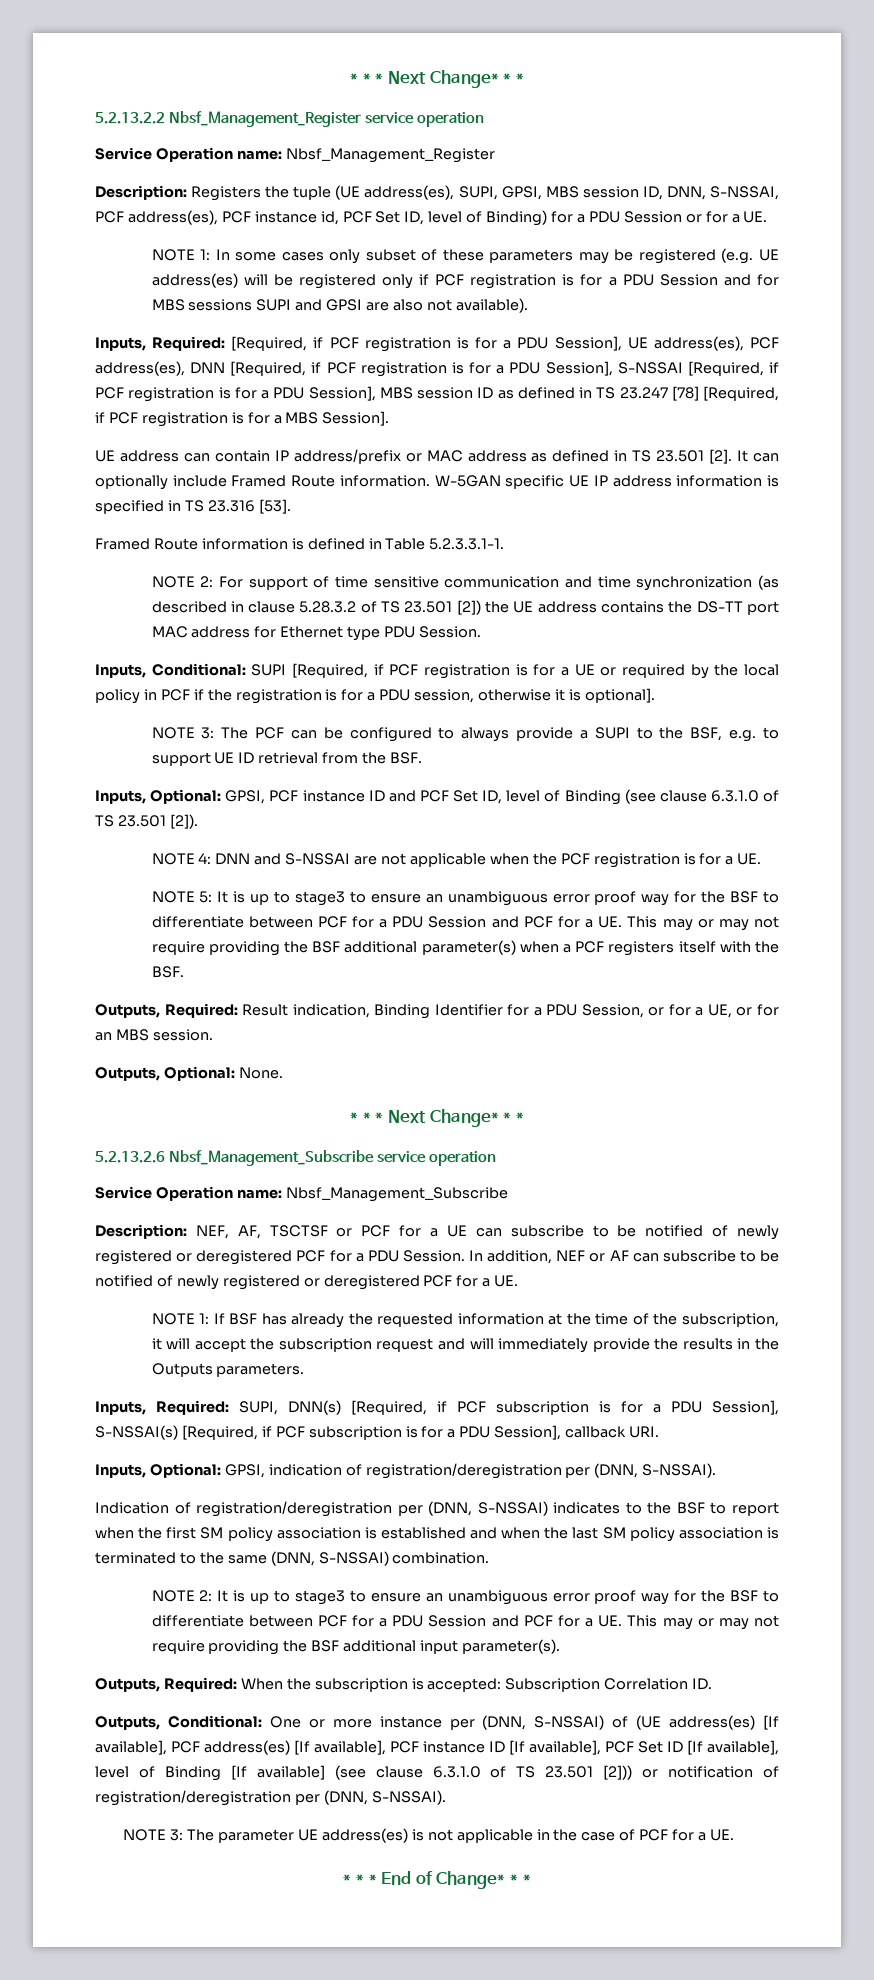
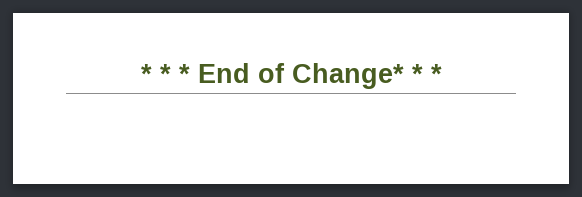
[350,70,524,88] [95,111,484,127] [95,147,495,163] [95,185,780,201] [95,210,768,226] [151,248,780,264] [151,273,780,289] [151,298,528,313] [95,336,779,352] [95,361,779,377] [95,386,779,402] [95,411,390,427] [95,449,779,464] [95,475,780,490] [95,499,291,514] [95,538,505,550] [151,575,779,591] [151,600,779,615] [151,626,482,641] [95,663,779,679] [95,688,655,704] [151,727,780,742] [151,752,423,766] [95,789,779,805] [95,814,198,829] [151,853,762,868] [151,891,779,906] [151,916,780,931] [151,940,780,956] [151,966,184,978] [95,1003,779,1019] [95,1029,213,1041] [95,1066,283,1081] [350,1109,524,1127] [95,1150,496,1166] [95,1186,508,1202] [95,1224,780,1240] [95,1250,779,1265] [95,1275,519,1290] [151,1313,779,1328] [151,1338,779,1353] [151,1363,305,1377] [95,1400,779,1415] [95,1425,660,1440] [95,1463,717,1479] [95,1501,779,1517] [95,1527,779,1542] [95,1551,490,1566] [151,1590,779,1605] [151,1615,780,1630] [151,1639,561,1655] [95,1677,713,1692] [95,1715,779,1730] [95,1740,779,1755] [95,1765,780,1781] [95,1790,446,1806] [123,1828,734,1843] [343,1874,377,1884] * * * Next Change* * * // 5.2.13.2.2 Nbsf_Management_Register service operation // Service Operation name: Nbsf_Management_Register // Description: Registers the tuple (UE address(es), SUPI, GPSI, MBS session ID, DNN, S-NSSAI, PCF address(es), PCF instance id, PCF Set ID, level of Binding) for a PDU Session or for a UE. // NOTE 1: In some cases only subset of these parameters may be registered (e.g. UE address(es) will be registered only if PCF registration is for a PDU Session and for MBS sessions SUPI and GPSI are also not available). // Inputs, Required: [Required, if PCF registration is for a PDU Session], UE address(es), PCF address(es), DNN [Required, if PCF registration is for a PDU Session], S-NSSAI [Required, if PCF registration is for a PDU Session], MBS session ID as defined in TS 23.247 [78] [Required, if PCF registration is for a MBS Session]. // UE address can contain IP address/prefix or MAC address as defined in TS 23.501 [2]. It can optionally include Framed Route information. W-5GAN specific UE IP address information is specified in TS 23.316 [53]. // Framed Route information is defined in Table 5.2.3.3.1-1. // NOTE 2: For support of time sensitive communication and time synchronization (as described in clause 5.28.3.2 of TS 23.501 [2]) the UE address contains the DS-TT port MAC address for Ethernet type PDU Session. // Inputs, Conditional: SUPI [Required, if PCF registration is for a UE or required by the local policy in PCF if the registration is for a PDU session, otherwise it is optional]. // NOTE 3: The PCF can be configured to always provide a SUPI to the BSF, e.g. to support UE ID retrieval from the BSF. // Inputs, Optional: GPSI, PCF instance ID and PCF Set ID, level of Binding (see clause 6.3.1.0 of TS 23.501 [2]). // NOTE 4: DNN and S-NSSAI are not applicable when the PCF registration is for a UE. // NOTE 5: It is up to stage3 to ensure an unambiguous error proof way for the BSF to differentiate between PCF for a PDU Session and PCF for a UE. This may or may not require providing the BSF additional parameter(s) when a PCF registers itself with the BSF. // Outputs, Required: Result indication, Binding Identifier for a PDU Session, or for a UE, or for an MBS session. // Outputs, Optional: None. // * * * Next Change* * * // 5.2.13.2.6 Nbsf_Management_Subscribe service operation // Service Operation name: Nbsf_Management_Subscribe // Description: NEF, AF, TSCTSF or PCF for a UE can subscribe to be notified of newly registered or deregistered PCF for a PDU Session. In addition, NEF or AF can subscribe to be notified of newly registered or deregistered PCF for a UE. // NOTE 1: If BSF has already the requested information at the time of the subscription, it will accept the subscription request and will immediately provide the results in the Outputs parameters. // Inputs, Required: SUPI, DNN(s) [Required, if PCF subscription is for a PDU Session], S-NSSAI(s) [Required, if PCF subscription is for a PDU Session], callback URI. // Inputs, Optional: GPSI, indication of registration/deregistration per (DNN, S-NSSAI). // Indication of registration/deregistration per (DNN, S-NSSAI) indicates to the BSF to report when the first SM policy association is established and when the last SM policy association is terminated to the same (DNN, S-NSSAI) combination. // NOTE 2: It is up to stage3 to ensure an unambiguous error proof way for the BSF to differentiate between PCF for a PDU Session and PCF for a UE. This may or may not require providing the BSF additional input parameter(s). // Outputs, Required: When the subscription is accepted: Subscription Correlation ID. // Outputs, Conditional: One or more instance per (DNN, S-NSSAI) of (UE address(es) [If available], PCF address(es) [If available], PCF instance ID [If available], PCF Set ID [If available], level of Binding [If available] (see clause 6.3.1.0 of TS 23.501 [2])) or notification of registration/deregistration per (DNN, S-NSSAI). // NOTE 3: The parameter UE address(es) is not applicable in the case of PCF for a UE. // * * * -> [140,64,190,83] * * *

